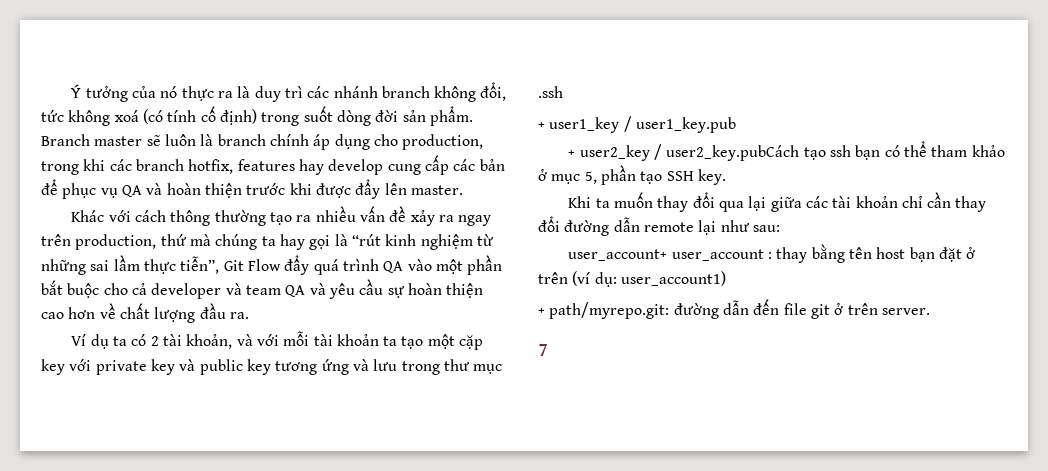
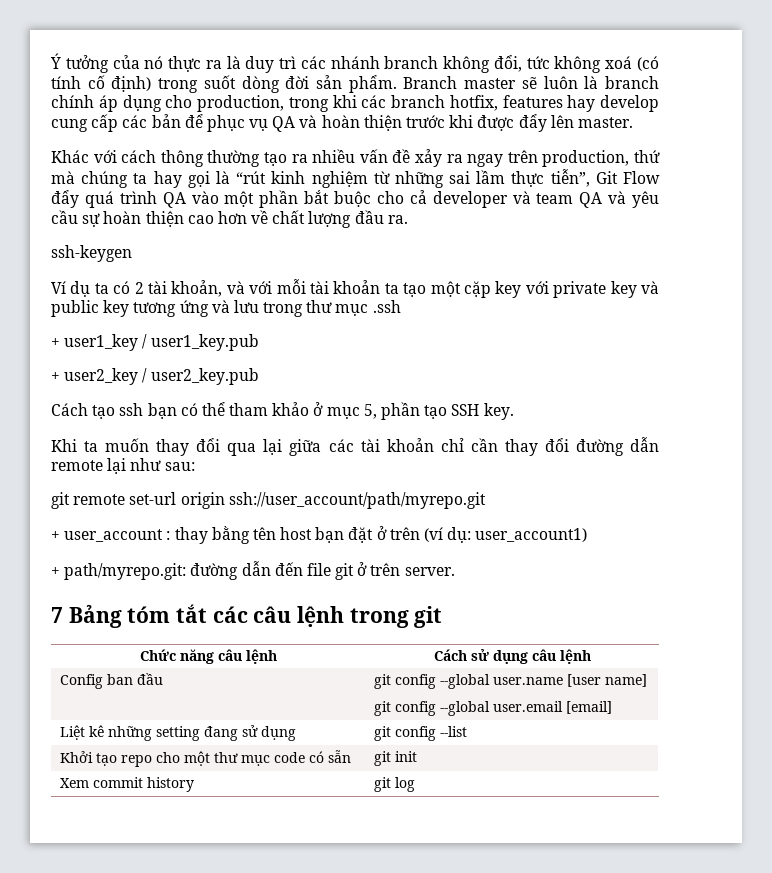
(249, 315) none -> [51,245,132,262] // ssh-keygen
[666,145,800,161] user2_key.pubCách -> [150,368,259,385] [51,403,88,416] user2_key.pub // Cách
[568,249,668,261] user_account+ -> [51,492,486,509] [51,531,60,540] git remote set-url origin ssh://user_account/path/myrepo.git // +
(548, 349) none -> [68,604,443,628] [140,649,277,664] [433,649,591,664] [59,673,163,689] [373,674,647,689] [373,701,612,716] [59,725,296,741] [373,726,467,741] [59,750,351,767] [373,751,417,766] [59,777,194,792] [373,777,415,792] Bảng tóm tắt các câu lệnh trong git // Chức năng câu lệnh | Cách sử dụng câu lệnh // Config ban đầu | git config --global user.name [user name] // git config --global user.email [email] // Liệt kê những setting đang sử dụng | git config --list // Khởi tạo repo cho một thư mục code có sẵn | git init // Xem commit history | git log

